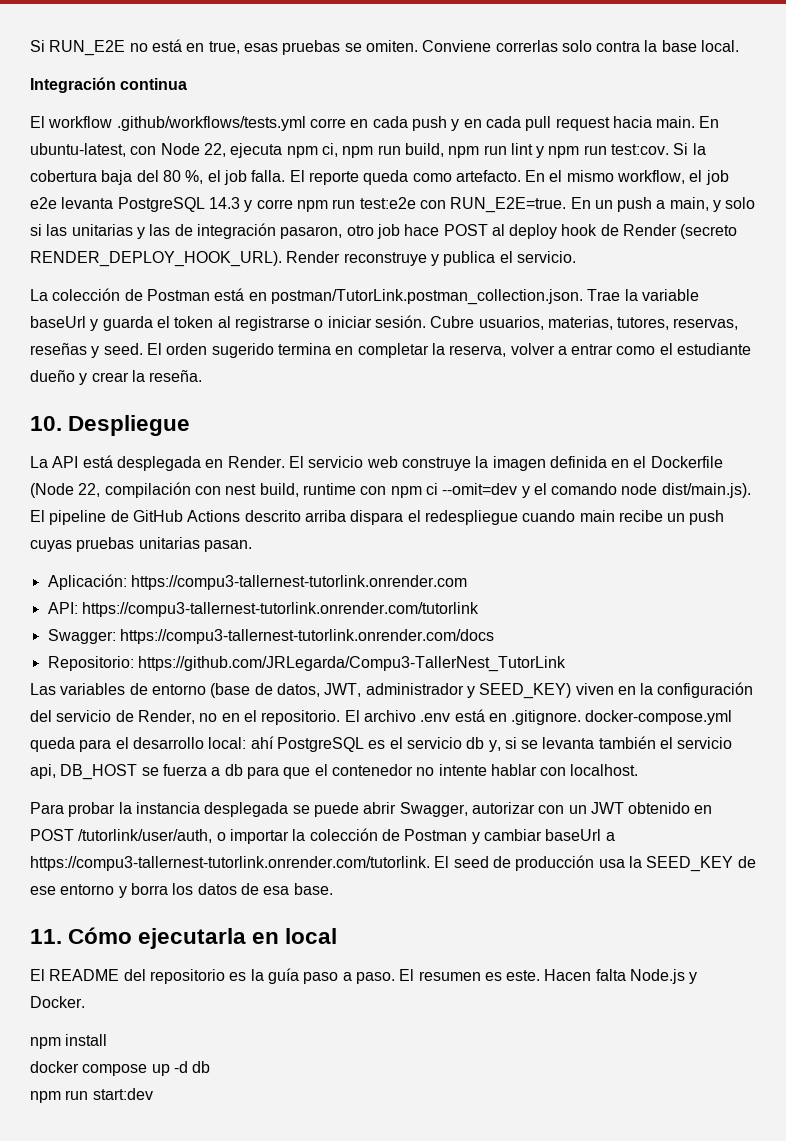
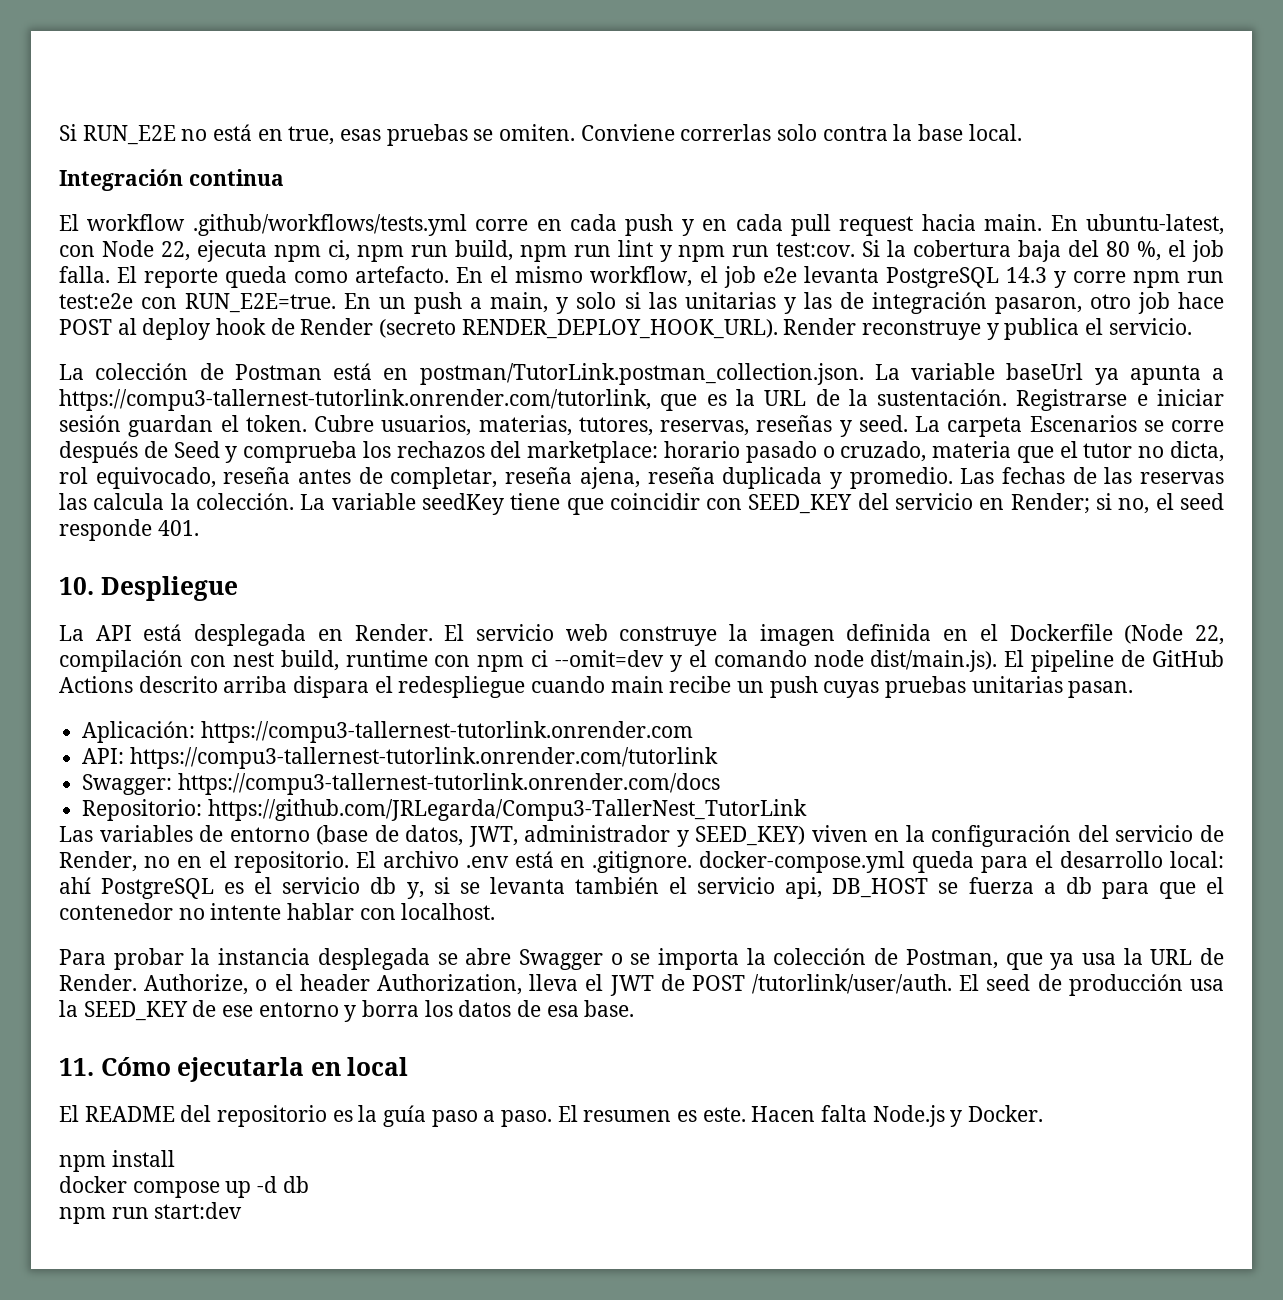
[587,289,699,301] [30,315,426,331] Trae la variable baseUrl y guarda el token al registrarse o iniciar sesión. -> [874,363,1224,385] [59,389,1224,411] [59,415,307,437] La variable baseUrl ya apunta a https://compu3-tallernest-tutorlink.onrender.com/tutorlink, que es la URL de la sustentación. Registrarse e iniciar sesión guardan el token.
[146,343,752,358] [30,370,203,385] El orden sugerido termina en completar la reserva, volver a entrar como el estudiante dueño y crear la reseña. -> [915,415,1224,437] [59,441,1225,463] [59,467,1224,489] [59,493,1224,515] [59,519,199,541] La carpeta Escenarios se corre después de Seed y comprueba los rechazos del marketplace: horario pasado o cruzado, materia que el tutor no dicta, rol equivocado, reseña antes de completar, reseña ajena, reseña duplicada y promedio. Las fechas de las reservas las calcula la colección. La variable seedKey tiene que coincidir con SEED_KEY del servicio en Render; si no, el seed responde 401.
[313,802,713,817] [30,828,615,844] [30,856,430,871] puede abrir Swagger, autorizar con un JWT obtenido en POST /tutorlink/user/auth, o importar la colección de Postman y cambiar baseUrl a https://compu3-tallernest-tutorlink.onrender.com/tutorlink. -> [465,948,1225,970] [59,974,953,996] abre Swagger o se importa la colección de Postman, que ya usa la URL de Render. Authorize, o el header Authorization, lleva el JWT de POST /tutorlink/user/auth.

